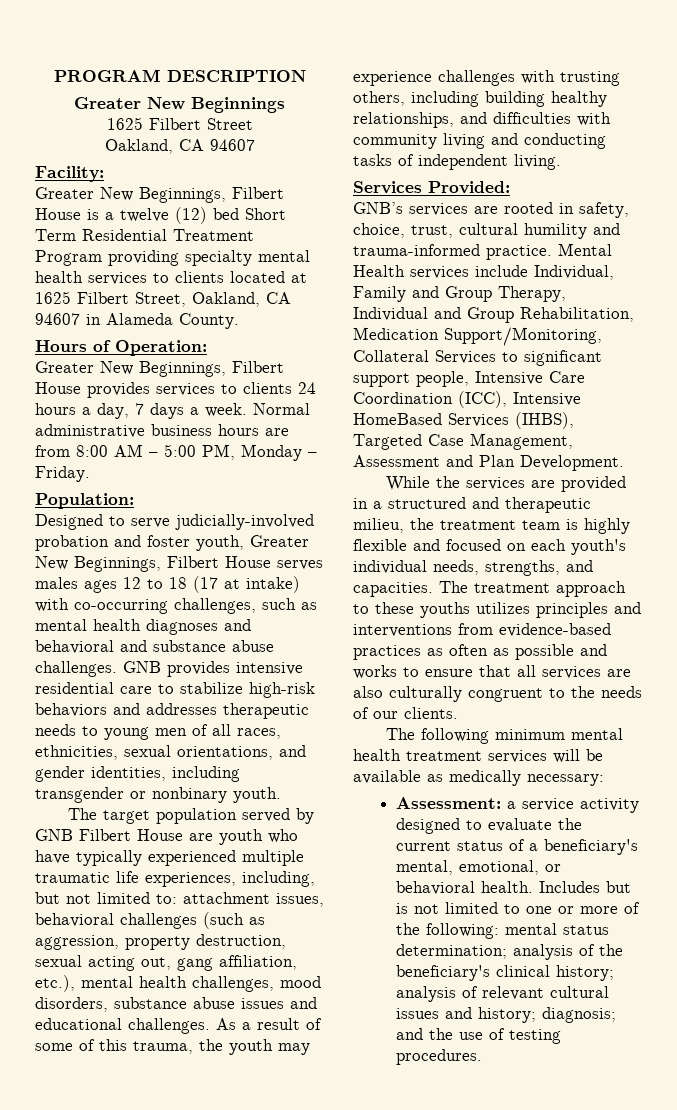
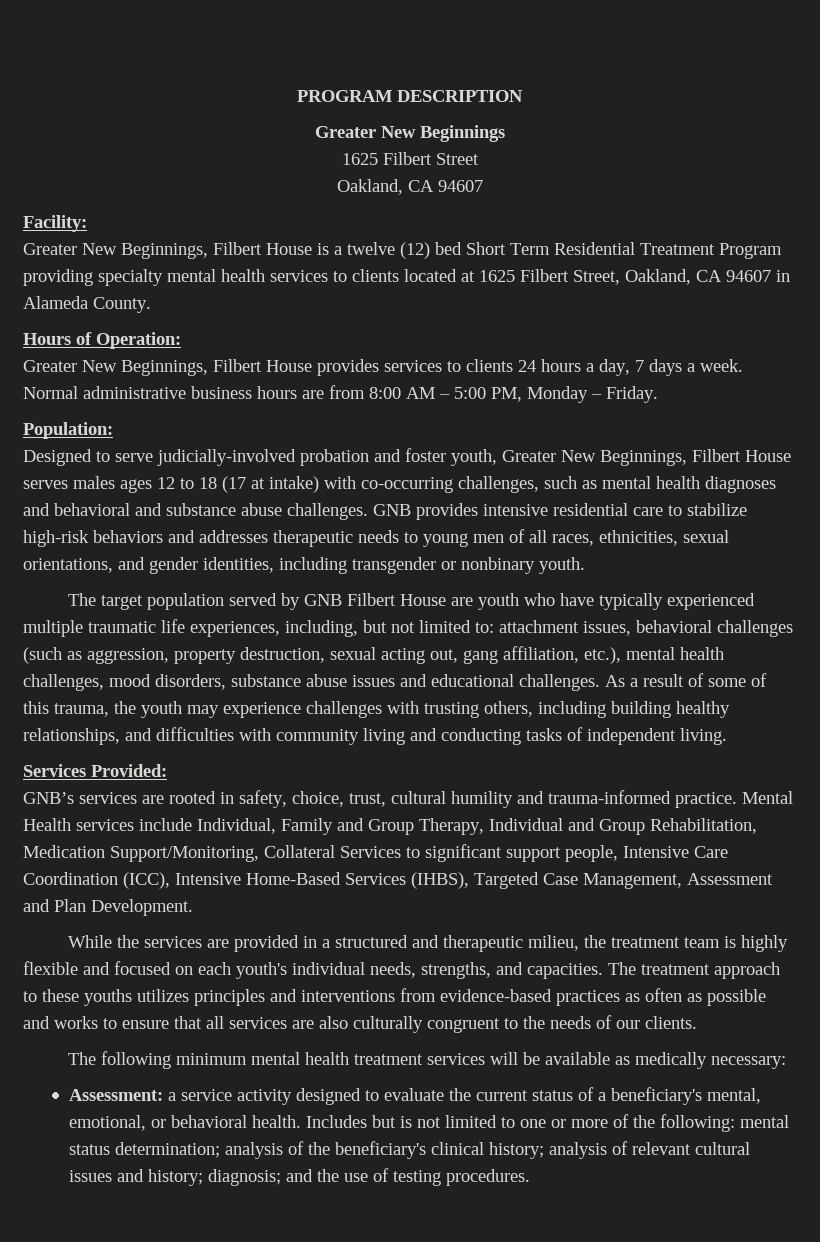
[353,413,442,425] HomeBased -> [246,872,341,885] Home-Based

